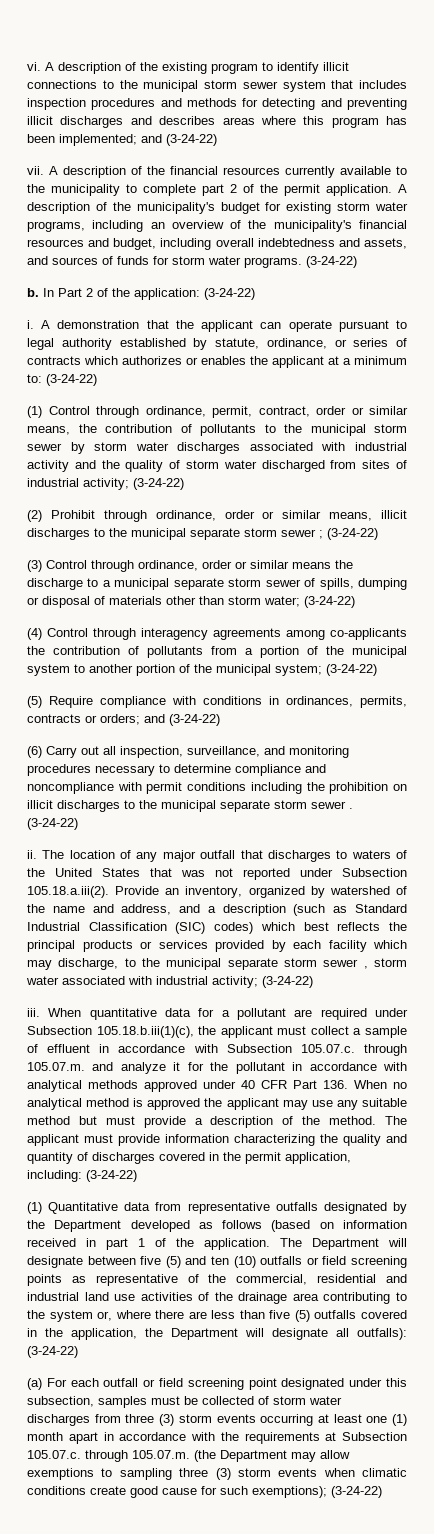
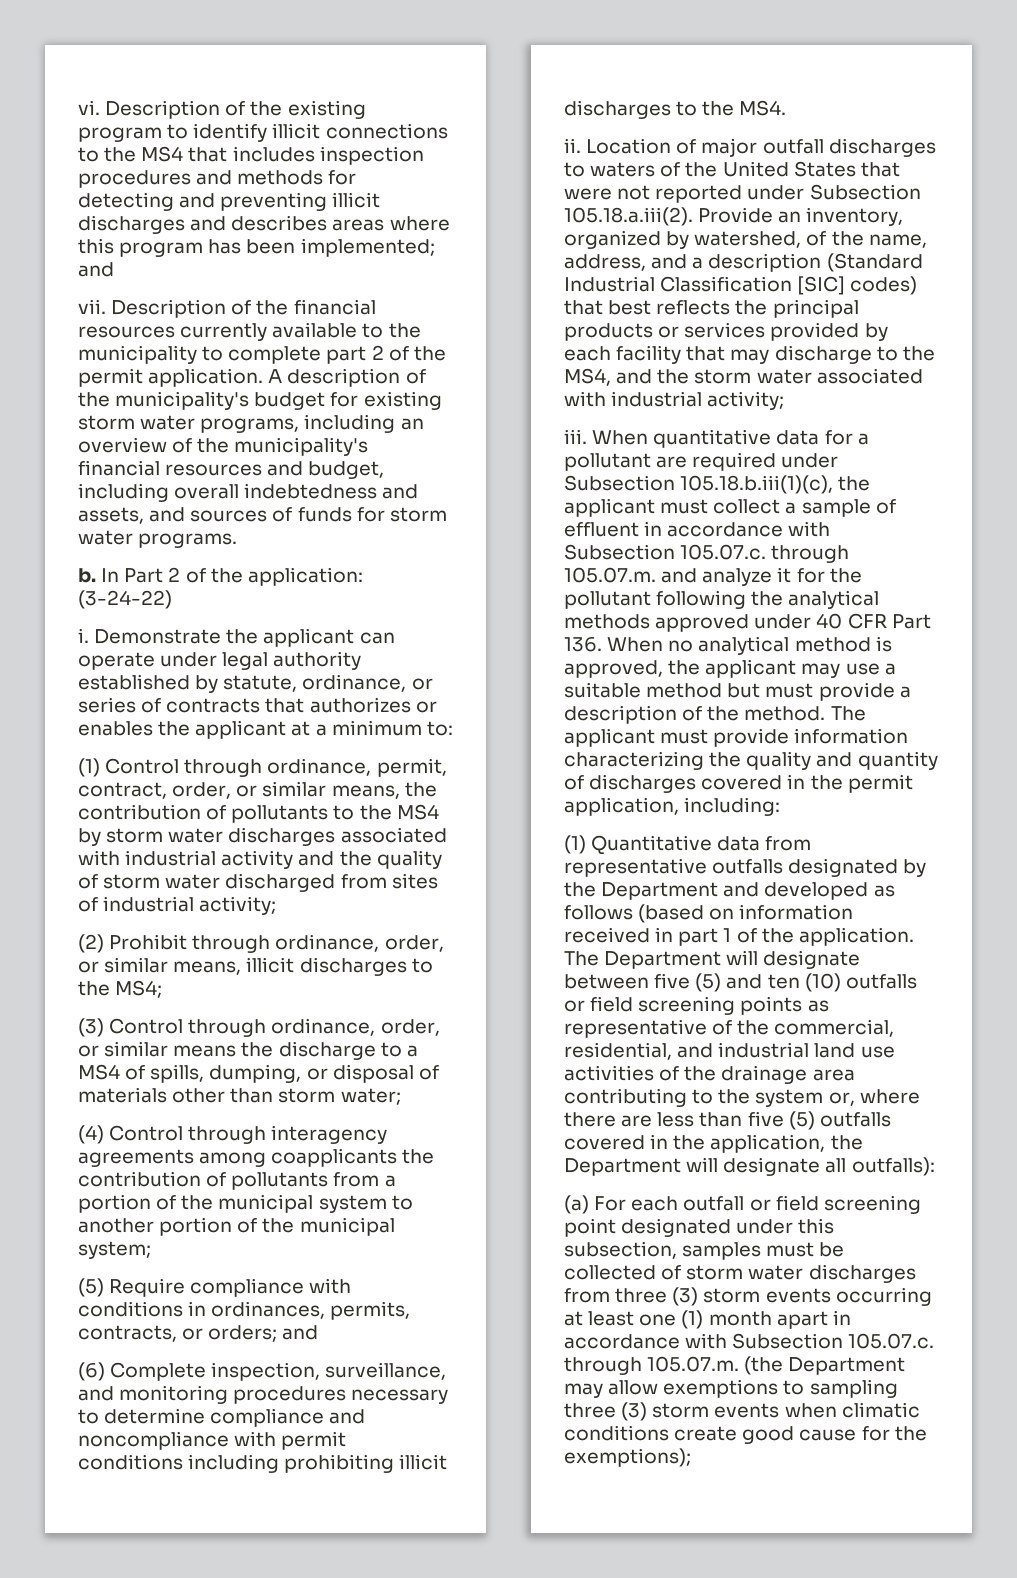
[45,62,121,74] A description -> [105,100,221,119] Description
[143,80,326,92] municipal storm sewer system -> [141,146,184,162] MS4
[166,134,217,146] (3-24-22) -> (114, 269) none
[49,166,126,178] A description -> [111,299,227,318] Description
[306,256,357,268] (3-24-22) -> (238, 540) none
[41,320,169,329] A demonstration that -> [94,629,222,644] Demonstrate
[338,320,408,332] pursuant to -> [160,652,218,667] under
[84,356,118,365] which -> [265,698,305,713] that
[46,374,97,386] (3-24-22) -> (453, 728) none
[316,406,346,415] order -> [172,782,232,799] order,
[310,424,407,436] [27,443,62,451] municipal storm sewer -> [396,804,439,820] MS4
[133,478,184,490] (3-24-22) -> (277, 905) none
[224,510,255,519] order -> [384,935,444,952] order,
[131,528,378,540] municipal separate storm sewer ; (3-24-22) -> [115,980,163,998] MS4;
[202,560,232,569] order -> [380,1019,440,1036] order,
[114,578,301,590] municipal separate storm sewer -> [78,1064,120,1080] MS4
[358,578,408,590] dumping -> [209,1064,302,1083] dumping,
[304,596,355,608] (3-24-22) -> (401, 1096) none
[330,628,407,640] co-applicants -> [271,1148,398,1167] coapplicants
[326,664,377,676] (3-24-22) -> (151, 1250) none
[27,714,81,723] contracts -> [78,1325,177,1342] contracts,
[169,714,220,726] (3-24-22) -> (319, 1332) none
[46,746,116,758] Carry out all -> [110,1362,207,1381] Complete
[306,782,408,794] [27,800,353,812] [27,818,78,830] [27,850,158,862] the prohibition on illicit discharges to the municipal separate storm sewer . (3-24-22) // ii. The location of any -> [284,1454,448,1473] [564,100,787,119] [564,138,697,154] prohibiting illicit discharges to the MS4. // ii. Location of
[240,850,263,859] that -> (824, 146) none
[181,870,205,877] was -> [564,188,612,200] were
[329,886,408,895] [27,904,114,913] watershed of the name and -> [694,231,927,248] watershed, of the name,
[293,904,407,916] [27,922,295,934] (such as Standard Industrial Classification (SIC) codes) which -> [826,253,923,272] [564,276,918,295] [564,300,603,315] (Standard Industrial Classification [SIC] codes) that
[373,940,407,949] [27,958,368,970] which may discharge, to the municipal separate storm sewer , -> [686,345,935,364] [564,368,690,386] that may discharge to the MS4, and the
[262,976,313,988] (3-24-22) -> (785, 400) none
[292,1062,408,1071] in accordance with -> [656,590,784,609] following the
[147,1098,201,1110] approved -> [564,660,663,678] approved,
[336,1100,358,1110] any -> [884,663,896,675] a
[86,1170,137,1182] (3-24-22) -> (781, 806) none
(122, 1226) none -> [723,882,760,897] and
[317,1274,377,1283] residential -> [564,1042,672,1060] residential,
[27,1346,78,1358] (3-24-22) -> (935, 1166) none
[220,1432,337,1444] the requirements at -> (728, 1341) none
[220,1486,382,1498] such exemptions); (3-24-22) -> [894,1426,927,1441] [564,1448,691,1467] the exemptions);

